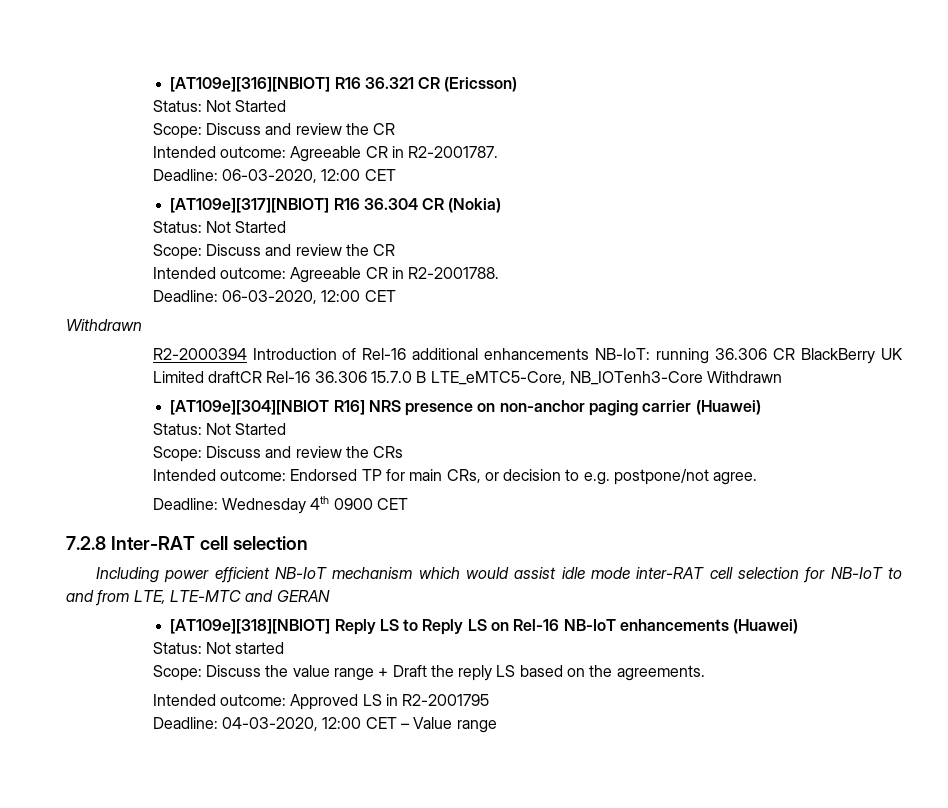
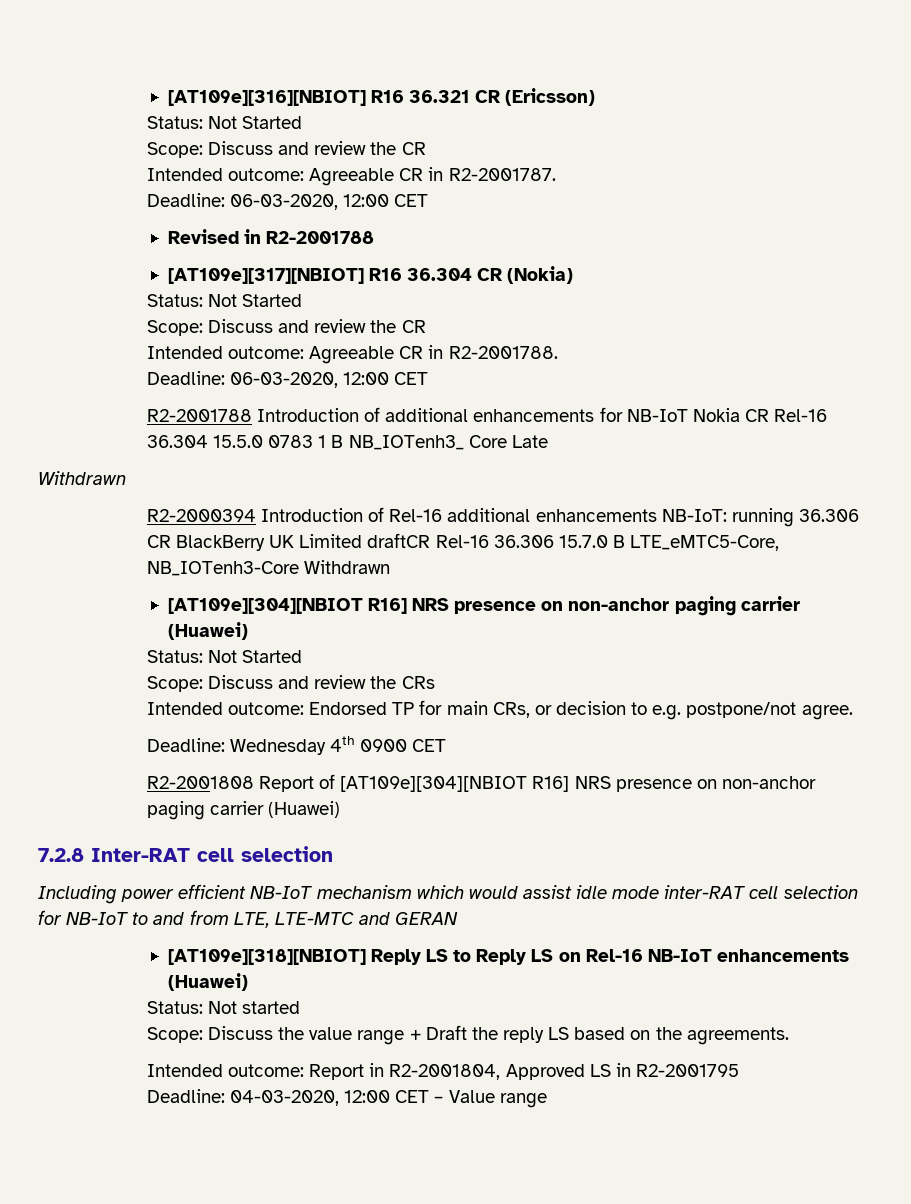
(396, 175) none -> [167,229,375,244] // Revised in R2-2001788
(396, 296) none -> [146,407,828,422] [146,435,548,450] // R2-2001788 Introduction of additional enhancements for NB-IoT Nokia CR Rel-16 36.304 15.5.0 0783 1 B NB_IOTenh3_ Core Late
(408, 504) none -> [146,774,816,792] [146,801,341,820] // R2-2001808 Report of [AT109e][304][NBIOT R16] NRS presence on non-anchor paging carrier (Huawei)
(286, 700) none -> [309,1063,501,1080] Report in R2-2001804,

